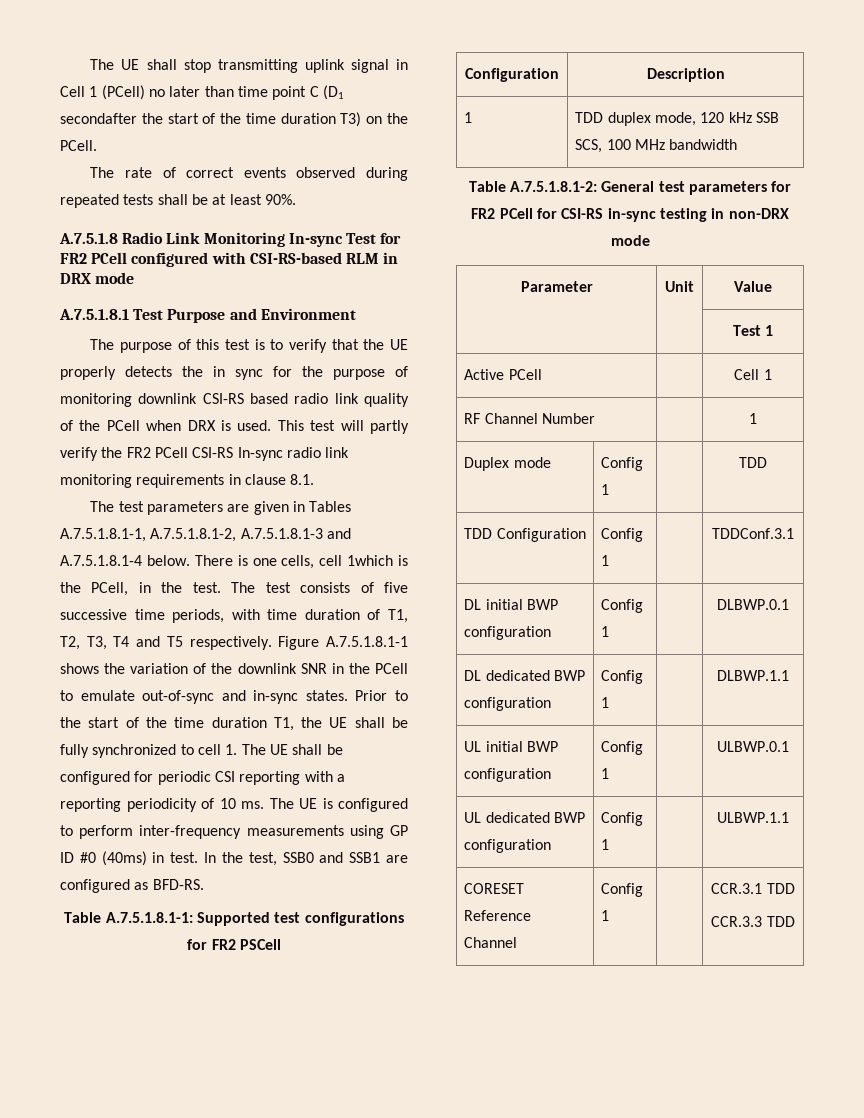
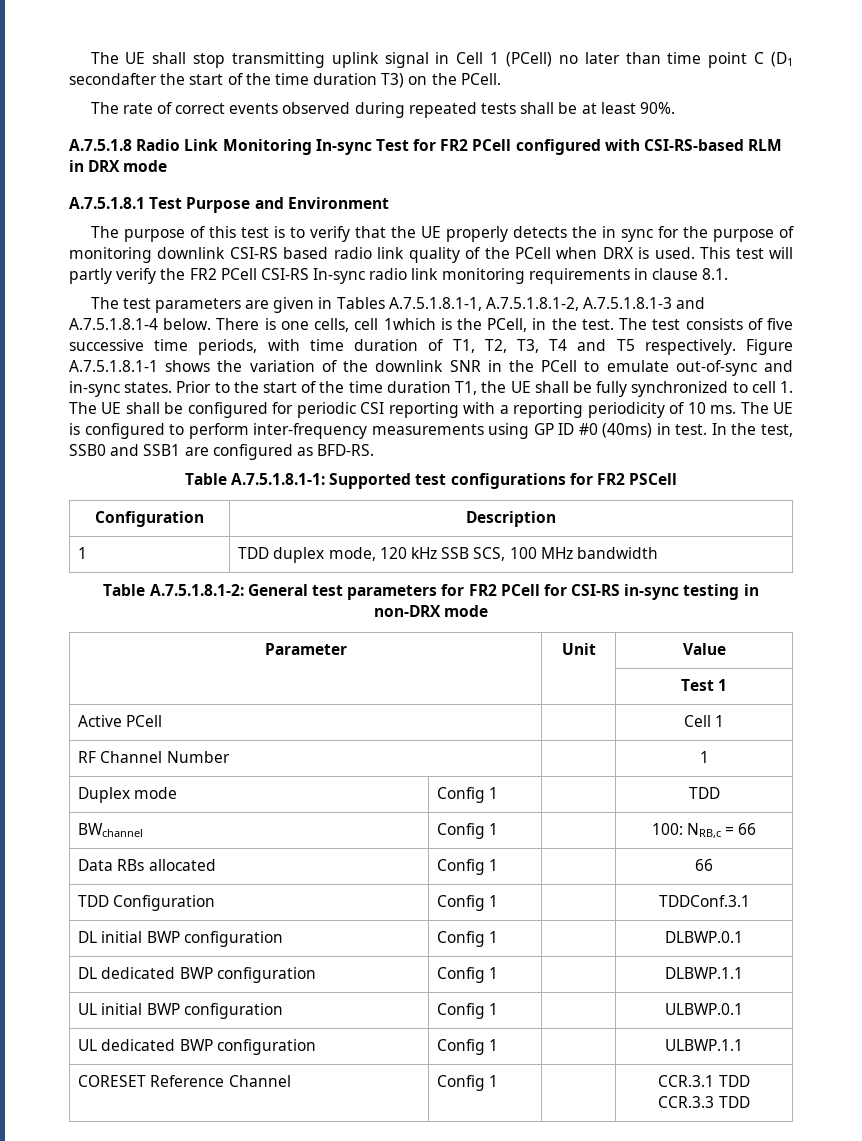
(767, 462) none -> [78,823,144,837] [437,823,499,839] [651,823,757,838] [78,859,216,871] [437,859,499,875] [695,859,713,871] // BWchannel | Config 1 | | 100: NRB,c = 66 // Data RBs allocated | Config 1 | | 66

